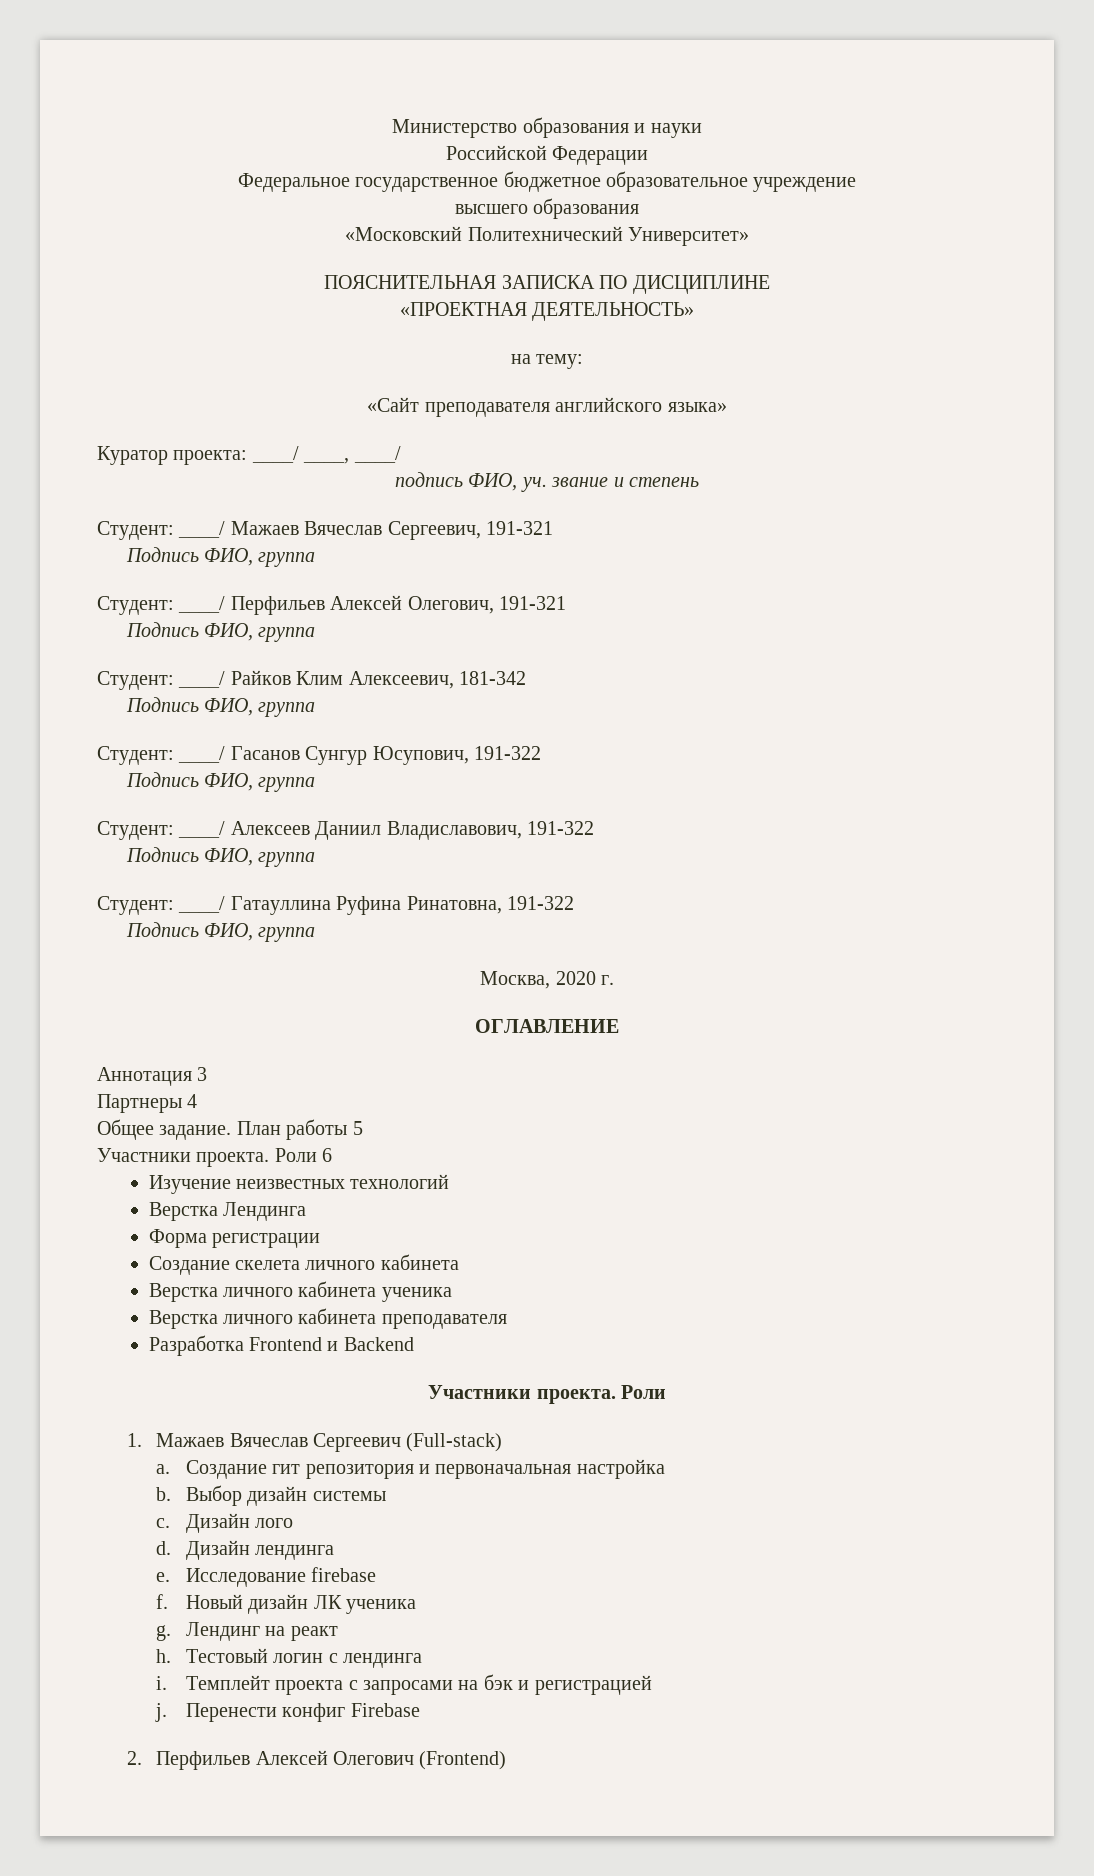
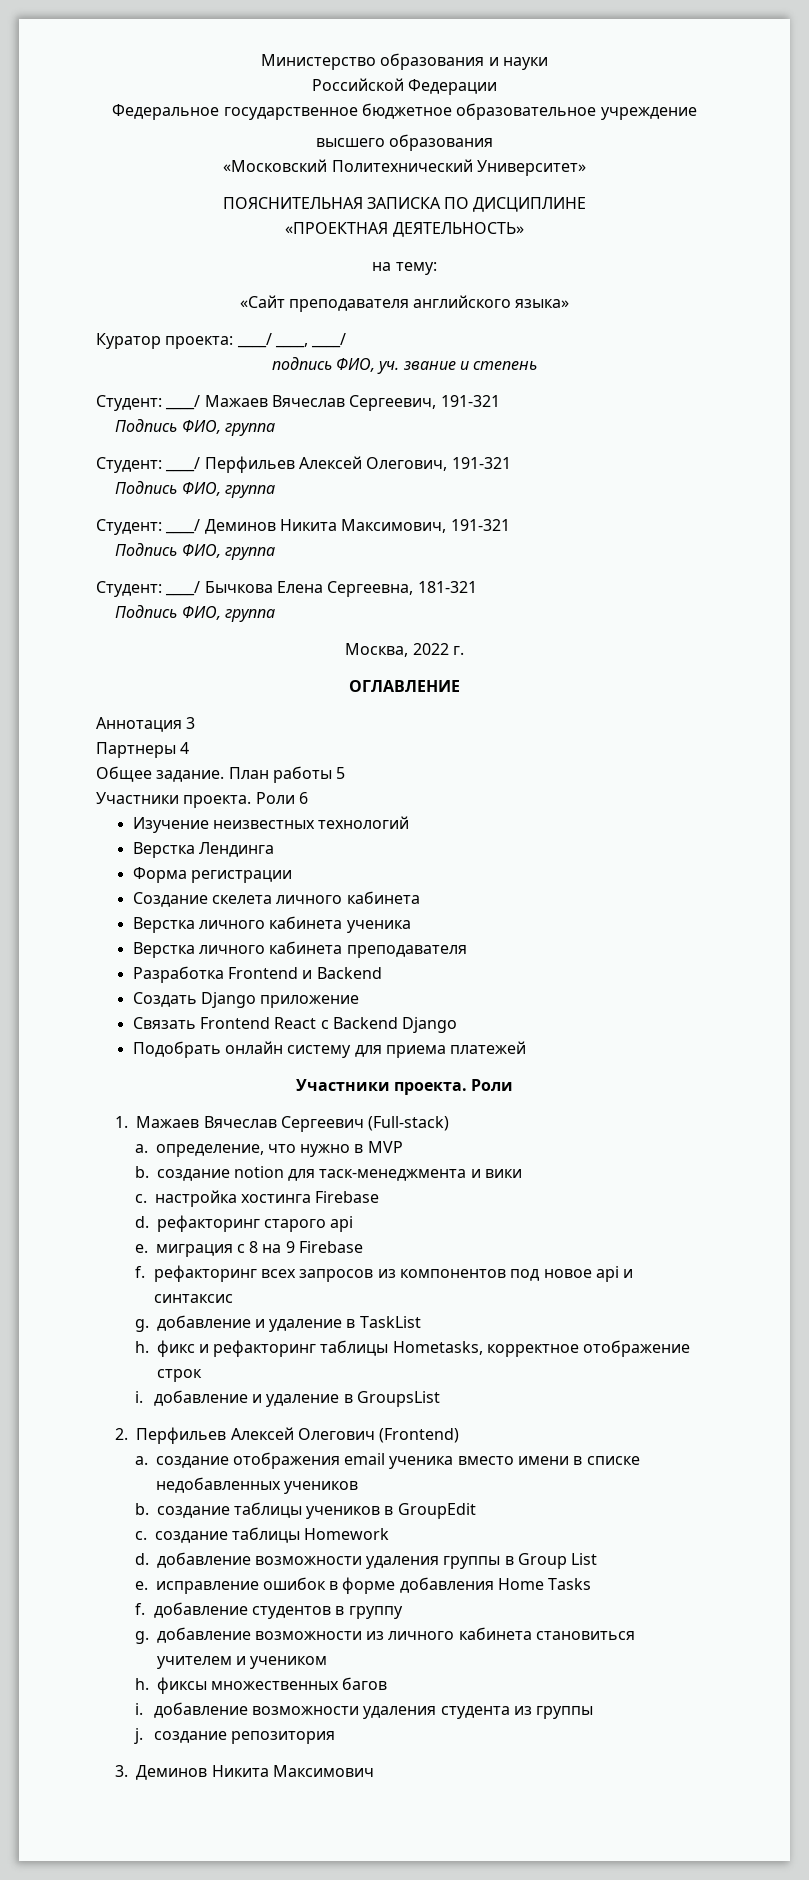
[230,670,526,689] [125,697,316,717] [97,746,541,765] [125,772,316,792] [97,821,594,840] [125,847,316,867] [97,896,574,915] Райков Клим Алексеевич, 181-342 // Подпись ФИО, группа // Студент: ____/ Гасанов Сунгур Юсупович, 191-322 // Подпись ФИО, группа // Студент: ____/ Алексеев Даниил Владиславович, 191-322 // Подпись ФИО, группа // Студент: ____/ Гатауллина Руфина Ринатовна, 191-322 -> [204,519,510,534] [115,542,275,560] [96,581,477,597] Деминов Никита Максимович, 191-321 // Подпись ФИО, группа // Студент: ____/ Бычкова Елена Сергеевна, 181-321
[555,971,596,985] 2020 -> [412,643,449,655] 2022
(414, 1344) none -> [132,992,360,1008] [132,1017,458,1033] [132,1041,527,1058] // Создать Django приложение // Связать Frontend React с Backend Django // Подобрать онлайн систему для приема платежей
[185,1459,665,1479] [156,1485,386,1506] [156,1513,294,1533] [156,1540,335,1560] [156,1567,377,1587] [156,1594,416,1614] [156,1622,338,1641] [156,1648,422,1668] [156,1674,652,1695] [155,1703,420,1722] Создание гит репозитория и первоначальная настройка // b. Выбор дизайн системы // c. Дизайн лого // d. Дизайн лендинга // e. Исследование firebase // f. Новый дизайн ЛК ученика // g. Лендинг на реакт // h. Тестовый логин с лендинга // i. Темплейт проекта с запросами на бэк и регистрацией // j. Перенести конфиг Firebase -> [155,1141,403,1157] [134,1166,523,1181] [134,1190,380,1207] [134,1215,354,1232] [134,1241,364,1257] [134,1265,634,1282] [153,1294,233,1303] [134,1315,421,1332] [134,1340,691,1357] [156,1369,202,1382] [134,1390,441,1407] определение, что нужно в MVP // b. создание notion для таск-менеджмента и вики // c. настройка хостинга Firebase // d. рефакторинг старого api // e. миграция с 8 на 9 Firebase // f. рефакторинг всех запросов из компонентов под новое api и синтаксис // g. добавление и удаление в TaskList // h. фикс и рефакторинг таблицы Hometasks, корректное отображение строк // i. добавление и удаление в GroupsList
(507, 1760) none -> [134,1452,640,1469] [155,1477,358,1494] [134,1502,476,1519] [134,1527,390,1543] [134,1552,598,1569] [134,1577,592,1594] [134,1602,403,1619] [134,1627,636,1644] [156,1656,328,1669] [134,1677,388,1694] [134,1702,594,1719] [133,1728,336,1744] [115,1765,374,1780] // a. создание отображения email ученика вместо имени в списке недобавленных учеников // b. создание таблицы учеников в GroupEdit // c. создание таблицы Homework // d. добавление возможности удаления группы в Group List // e. исправление ошибок в форме добавления Home Tasks // f. добавление студентов в группу // g. добавление возможности из личного кабинета становиться учителем и учеником // h. фиксы множественных багов // i. добавление возможности удаления студента из группы // j. создание репозитория // 3. Деминов Никита Максимович

